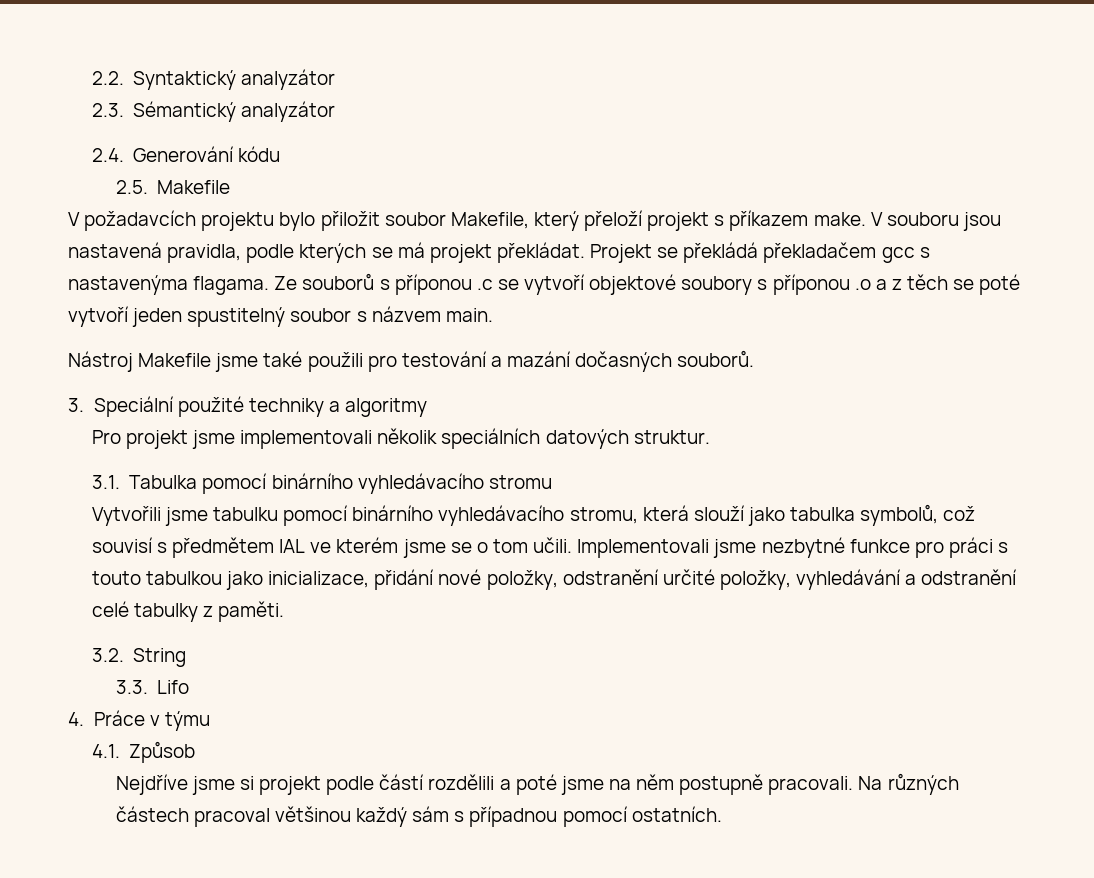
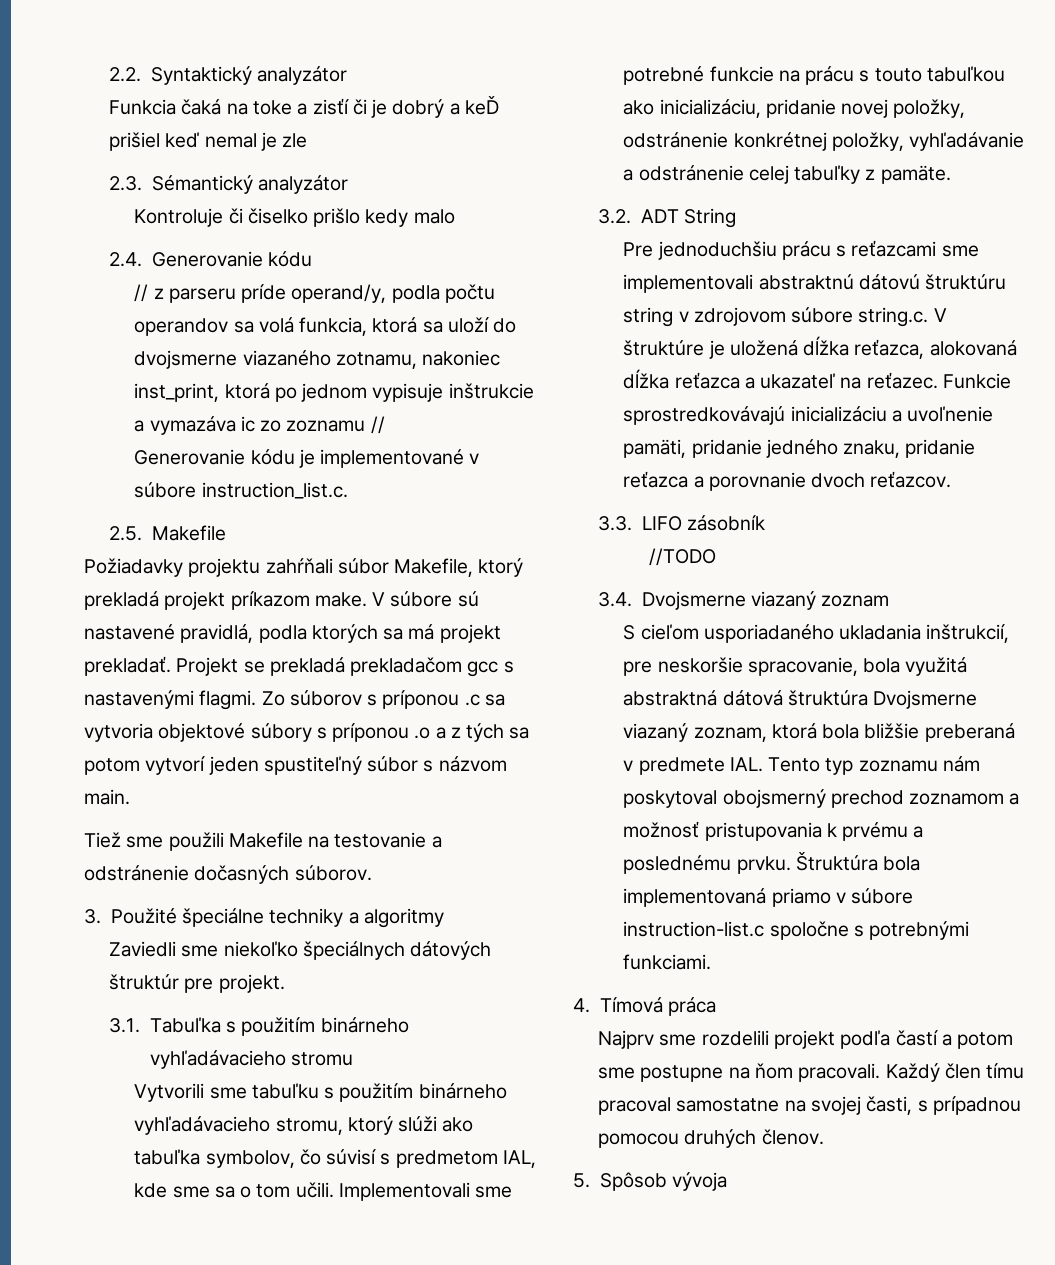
[91,101,336,122] 2.3. Sémantický analyzátor -> [109,96,499,118] [109,132,308,151] [109,175,349,194] [134,208,455,227] Funkcia čaká na toke a zisťí či je dobrý a keĎ prišiel keď nemal je zle // 2.3. Sémantický analyzátor // Kontroluje či čiselko prišlo kedy malo
[133,146,234,162] Generování -> [151,251,263,267] Generovanie
[115,180,231,194] [68,210,1001,231] [68,242,393,263] 2.5. Makefile // V požadavcích projektu bylo přiložit soubor Makefile, který přeloží projekt s příkazem make. V souboru jsou nastavená pravidla, podle kterých se -> [134,284,495,303] [134,317,517,336] [134,350,501,369] [134,383,534,402] [134,416,385,435] [134,449,480,468] [134,482,348,499] [109,525,226,541] [84,558,524,577] [84,591,479,610] [84,624,404,643] // z parseru príde operand/y, podla počtu operandov sa volá funkcia, ktorá sa uloží do dvojsmerne viazaného zotnamu, nakoniec inst_print, ktorá po jednom vypisuje inštrukcie a vymazáva ic zo zoznamu // // Generovanie kódu je implementované v súbore instruction_list.c. // 2.5. Makefile // Požiadavky projektu zahŕňali súbor Makefile, ktorý prekladá projekt príkazom make. V súbore sú nastavené pravidlá, podla ktorých sa
[496,242,585,263] překládat. -> [84,656,171,676] prekladať.
[683,242,930,263] [68,273,1021,295] [68,306,493,327] [68,350,755,372] překládá překladačem gcc s nastavenýma flagama. Ze souborů s příponou .c se vytvoří objektové soubory s příponou .o a z těch se poté vytvoří jeden spustitelný soubor s názvem main. // Nástroj Makefile jsme také použili pro testování a mazání dočasných souborů. -> [269,657,514,677] [84,690,505,710] [84,723,530,742] [84,756,507,775] [84,789,130,805] [84,832,442,851] [84,865,372,884] prekladá prekladačom gcc s nastavenými flagmi. Zo súborov s príponou .c sa vytvoria objektové súbory s príponou .o a z tých sa potom vytvorí jeden spustiteľný súbor s názvom main. // Tiež sme použili Makefile na testovanie a odstránenie dočasných súborov.
[93,396,244,417] Speciální použité -> [110,908,265,927] Použité špeciálne
[91,428,710,449] [91,473,552,494] [91,504,976,526] [91,537,1009,558] [91,569,1017,590] [91,601,285,622] Pro projekt jsme implementovali několik speciálních datových struktur. // 3.1. Tabulka pomocí binárního vyhledávacího stromu // Vytvořili jsme tabulku pomocí binárního vyhledávacího stromu, která slouží jako tabulka symbolů, což souvisí s předmětem IAL ve kterém jsme se o tom učili. Implementovali jsme nezbytné funkce pro práci s touto tabulkou jako inicializace, přidání nové položky, odstranění určité položky, vyhledávání a odstranění celé tabulky z paměti. -> [109,941,492,960] [109,974,285,993] [109,1017,409,1036] [149,1050,354,1069] [134,1083,507,1102] [134,1116,474,1135] [134,1149,536,1168] [134,1182,513,1201] [623,66,1005,85] [623,99,966,118] [623,132,1025,151] [623,165,951,184] Zaviedli sme niekoľko špeciálnych dátových štruktúr pre projekt. // 3.1. Tabuľka s použitím binárneho vyhľadávacieho stromu // Vytvorili sme tabuľku s použitím binárneho vyhľadávacieho stromu, ktorý slúži ako tabuľka symbolov, čo súvisí s predmetom IAL, kde sme sa o tom učili. Implementovali sme potrebné funkcie na prácu s touto tabuľkou ako inicializáciu, pridanie novej položky, odstránenie konkrétnej položky, vyhľadávanie a odstránenie celej tabuľky z pamäte.
(124, 655) none -> [640,209,679,223] ADT
[115,680,190,694] [68,710,210,731] [91,741,196,763] [115,773,959,795] [115,806,722,827] 3.3. Lifo // 4. Práce v týmu // 4.1. Způsob // Nejdříve jsme si projekt podle částí rozdělili a poté jsme na něm postupně pracovali. Na různých částech pracoval většinou každý sám s případnou pomocí ostatních. -> [623,240,979,260] [623,274,1007,293] [623,307,947,327] [623,336,1017,359] [623,369,1011,389] [623,406,994,425] [623,439,976,458] [623,471,952,491] [598,515,766,531] [648,548,716,566] [598,591,890,610] [623,624,1010,643] [623,657,968,676] [623,690,978,709] [623,723,1015,742] [623,756,980,775] [623,789,1020,808] [623,821,924,841] [623,852,921,874] [623,888,914,907] [623,921,970,940] [623,954,712,970] [573,997,717,1016] [598,1030,1014,1049] [598,1063,1025,1082] [598,1096,1021,1115] [598,1129,824,1148] [573,1172,728,1191] Pre jednoduchšiu prácu s reťazcami sme implementovali abstraktnú dátovú štruktúru string v zdrojovom súbore string.c. V štruktúre je uložená dĺžka reťazca, alokovaná dĺžka reťazca a ukazateľ na reťazec. Funkcie sprostredkovávajú inicializáciu a uvoľnenie pamäti, pridanie jedného znaku, pridanie reťazca a porovnanie dvoch reťazcov. // 3.3. LIFO zásobník // //TODO // 3.4. Dvojsmerne viazaný zoznam // S cieľom usporiadaného ukladania inštrukcií, pre neskoršie spracovanie, bola využitá abstraktná dátová štruktúra Dvojsmerne viazaný zoznam, ktorá bola bližšie preberaná v predmete IAL. Tento typ zoznamu nám poskytoval obojsmerný prechod zoznamom a možnosť pristupovania k prvému a poslednému prvku. Štruktúra bola implementovaná priamo v súbore instruction-list.c spoločne s potrebnými funkciami. // 4. Tímová práca // Najprv sme rozdelili projekt podľa častí a potom sme postupne na ňom pracovali. Každý člen tímu pracoval samostatne na svojej časti, s prípadnou pomocou druhých členov. // 5. Spôsob vývoja

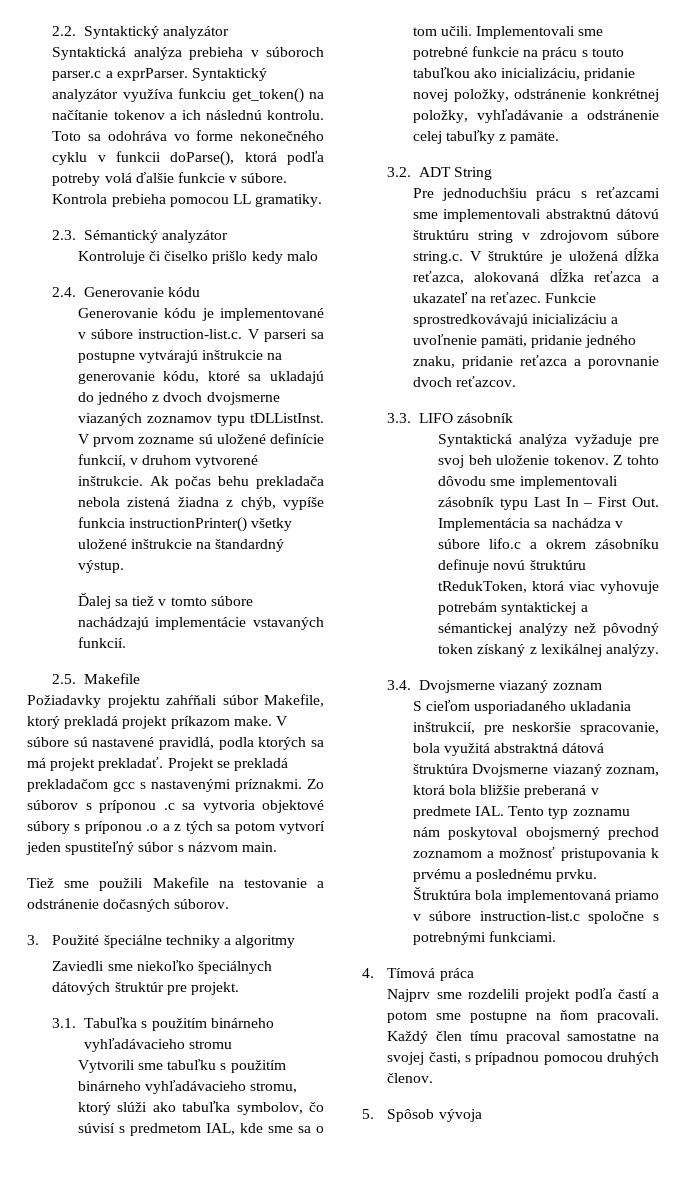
[109,96,499,118] [109,132,308,151] Funkcia čaká na toke a zisťí či je dobrý a keĎ prišiel keď nemal je zle -> [52,47,324,60] [52,68,267,81] [52,88,324,103] [52,110,324,120] [52,130,324,141] [52,151,324,166] [52,172,288,186] [52,194,323,207] Syntaktická analýza prebieha v súboroch parser.c a exprParser. Syntaktický analyzátor využíva funkciu get_token() na načítanie tokenov a ich následnú kontrolu. Toto sa odohráva vo forme nekonečného cyklu v funkcii doParse(), ktorá podľa potreby volá ďalšie funkcie v súbore. Kontrola prebieha pomocou LL gramatiky.
[134,284,495,303] [134,317,517,336] [134,350,501,369] [134,383,534,402] [134,416,385,435] // // z parseru príde operand/y, podla počtu operandov sa volá funkcia, ktorá sa uloží do dvojsmerne viazaného zotnamu, nakoniec inst_print, ktorá po jednom vypisuje inštrukcie a vymazáva ic zo zoznamu // -> (201, 292) none
[201,482,348,499] instruction_list.c. -> [138,329,324,342] [77,350,283,363] [77,371,324,384] [77,392,280,405] [77,413,324,426] [77,433,324,447] [77,454,259,468] [77,476,324,489] [77,497,324,510] [77,517,293,532] [77,539,285,552] [77,560,124,573] [77,593,253,609] [77,617,324,630] [77,637,126,648] instruction-list.c. V parseri sa postupne vytvárajú inštrukcie na generovanie kódu, ktoré sa ukladajú do jedného z dvoch dvojsmerne viazaných zoznamov typu tDLListInst. V prvom zozname sú uložené definície funkcií, v druhom vytvorené inštrukcie. Ak počas behu prekladača nebola zistená žiadna z chýb, vypíše funkcia instructionPrinter() všetky uložené inštrukcie na štandardný výstup. // Ďalej sa tiež v tomto súbore nachádzajú implementácie vstavaných funkcií.
[199,690,257,710] flagmi. -> [235,779,302,792] príznakmi.
[648,548,716,566] //TODO -> [438,434,659,447] [438,455,659,468] [438,476,618,489] [438,497,659,510] [438,518,623,531] [438,538,659,549] [438,559,586,573] [438,581,659,594] [438,602,588,615] [438,623,659,636] [438,644,659,657] Syntaktická analýza vyžaduje pre svoj beh uloženie tokenov. Z tohto dôvodu sme implementovali zásobník typu Last In – First Out. Implementácia sa nachádza v súbore lifo.c a okrem zásobníku definuje novú štruktúru tRedukToken, ktorá viac vyhovuje potrebám syntaktickej a sémantickej analýzy než pôvodný token získaný z lexikálnej analýzy.

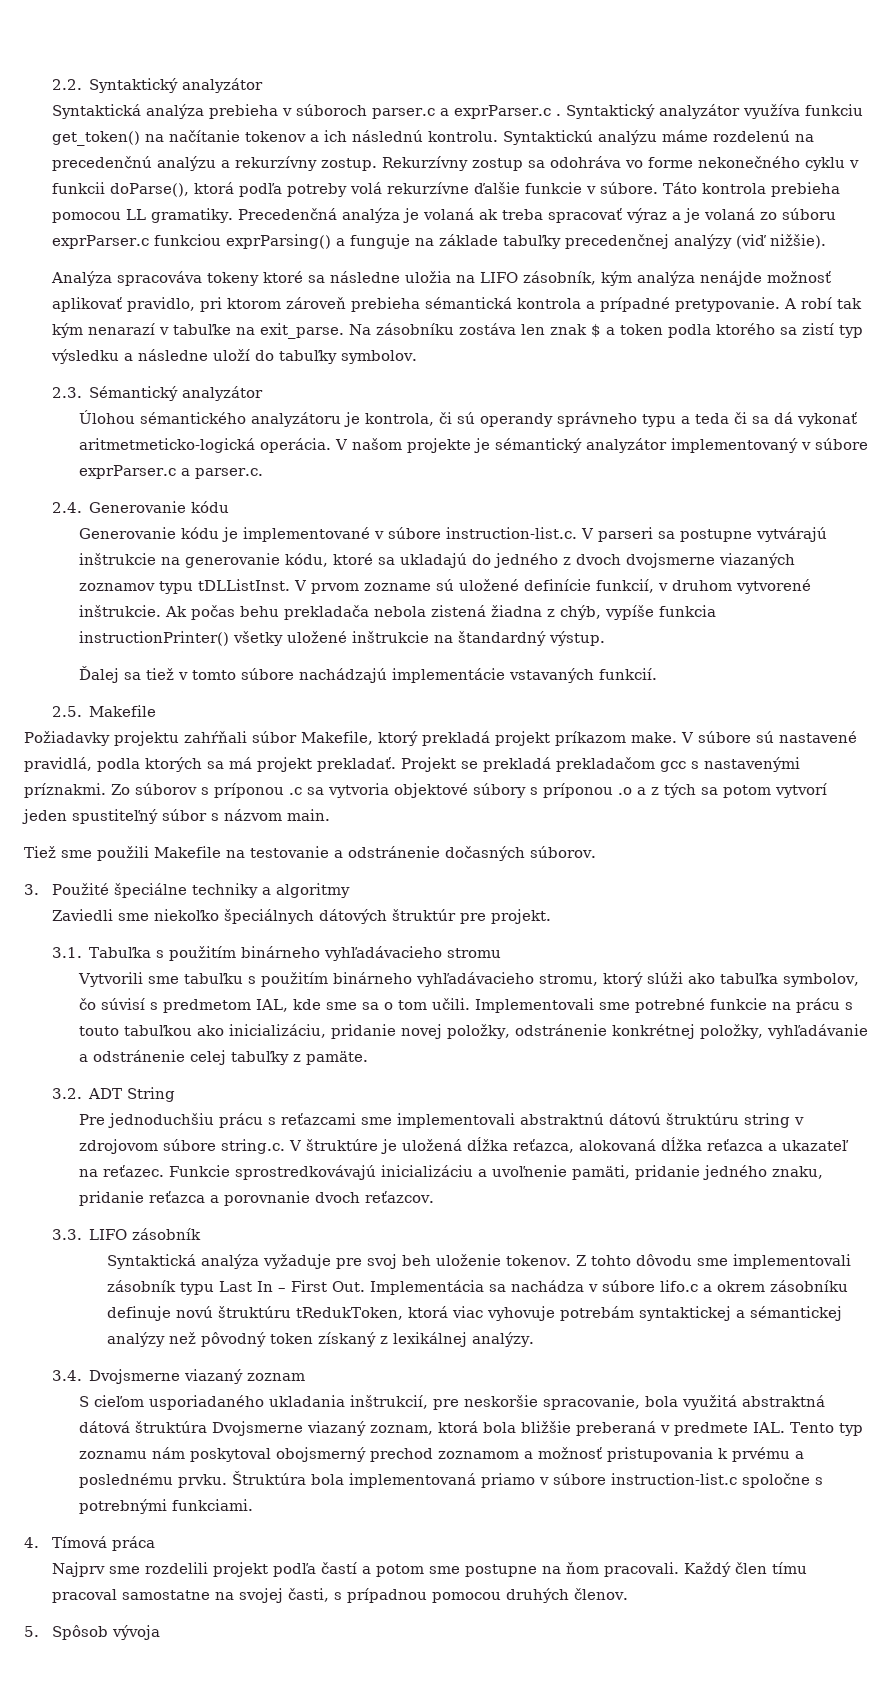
[116,68,188,81] exprParser. -> [453,105,561,119] exprParser.c .
[52,131,82,141] Toto -> [502,130,814,145] [51,156,523,171] Syntaktickú analýzu máme rozdelenú na precedenčnú analýzu a rekurzívny zostup. Rekurzívny zostup
(132, 178) none -> [386,182,469,194] rekurzívne
[52,194,108,204] Kontrola -> [662,182,766,194] Táto kontrola
[52,230,229,243] [77,251,318,264] // 2.3. Sémantický analyzátor // Kontroluje či čiselko prišlo kedy malo -> [237,208,836,223] [51,234,826,249] [50,271,831,286] [51,297,862,312] [51,323,863,339] [50,349,417,364] [51,386,264,401] [79,410,858,427] [79,438,869,453] [79,465,264,479] Precedenčná analýza je volaná ak treba spracovať výraz a je volaná zo súboru exprParser.c funkciou exprParsing() a funguje na základe tabuľky precedenčnej analýzy (viď nižšie). // Analýza spracováva tokeny ktoré sa následne uložia na LIFO zásobník, kým analýza nenájde možnosť aplikovať pravidlo, pri ktorom zároveň prebieha sémantická kontrola a prípadné pretypovanie. A robí tak kým nenarazí v tabuľke na exit_parse. Na zásobníku zostáva len znak $ a token podla ktorého sa zistí typ výsledku a následne uloží do tabuľky symbolov. // 2.3. Sémantický analyzátor // Úlohou sémantického analyzátoru je kontrola, či sú operandy správneho typu a teda či sa dá vykonať aritmetmeticko-logická operácia. V našom projekte je sémantický analyzátor implementovaný v súbore exprParser.c a parser.c.

